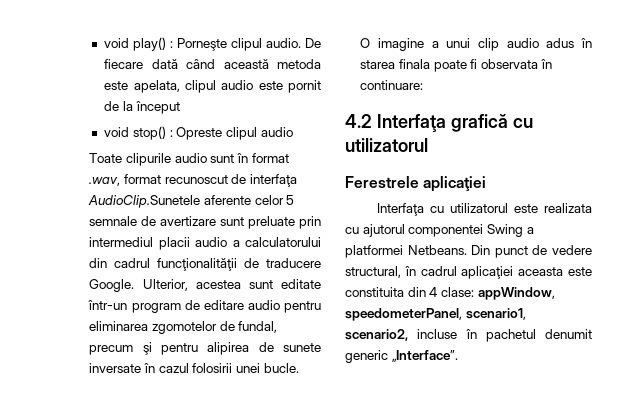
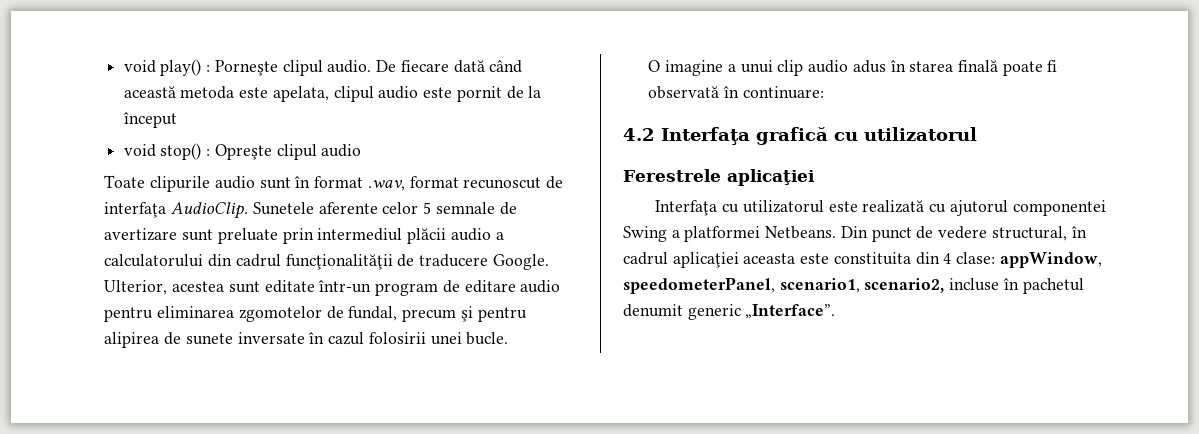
[176,127,223,140] Opreste -> [214,144,272,160] Opreşte
[88,195,201,208] AudioClip.Sunetele -> [171,202,314,219] AudioClip. Sunetele
[158,237,190,250] placii -> [407,228,447,244] plăcii
[399,59,431,69] finala -> [957,60,998,72] finală
[481,59,539,69] observata -> [648,86,720,99] observată
[544,203,592,213] realizata -> [862,200,925,213] realizată

